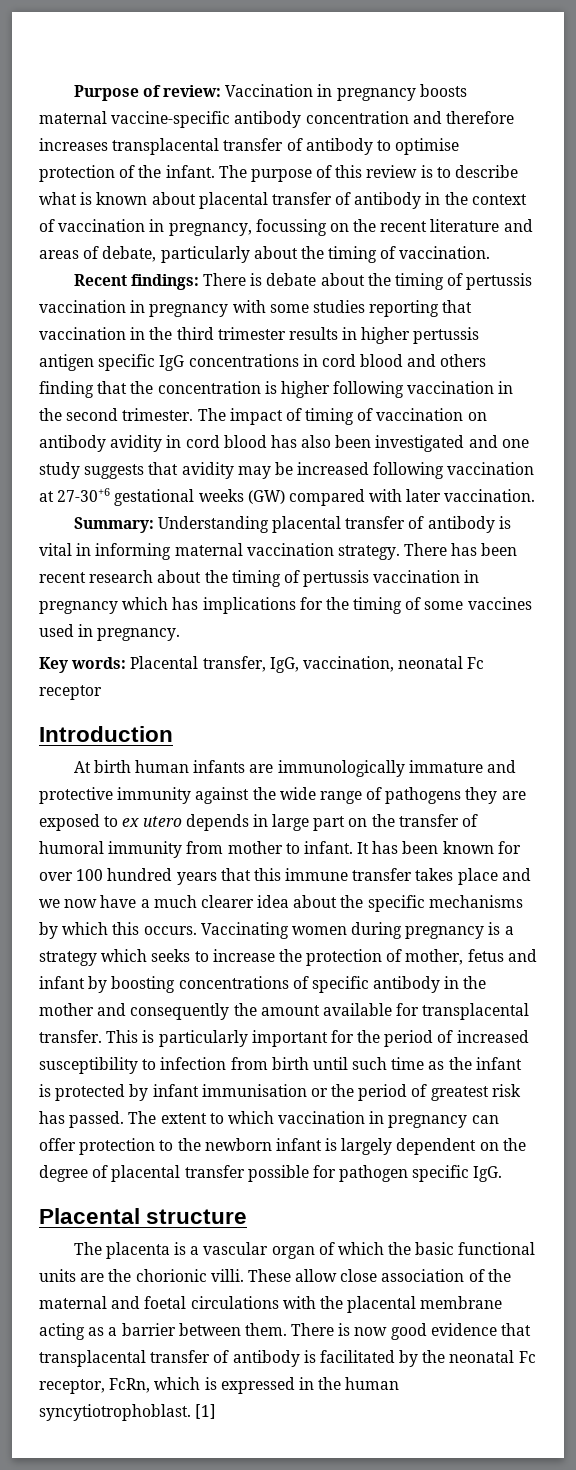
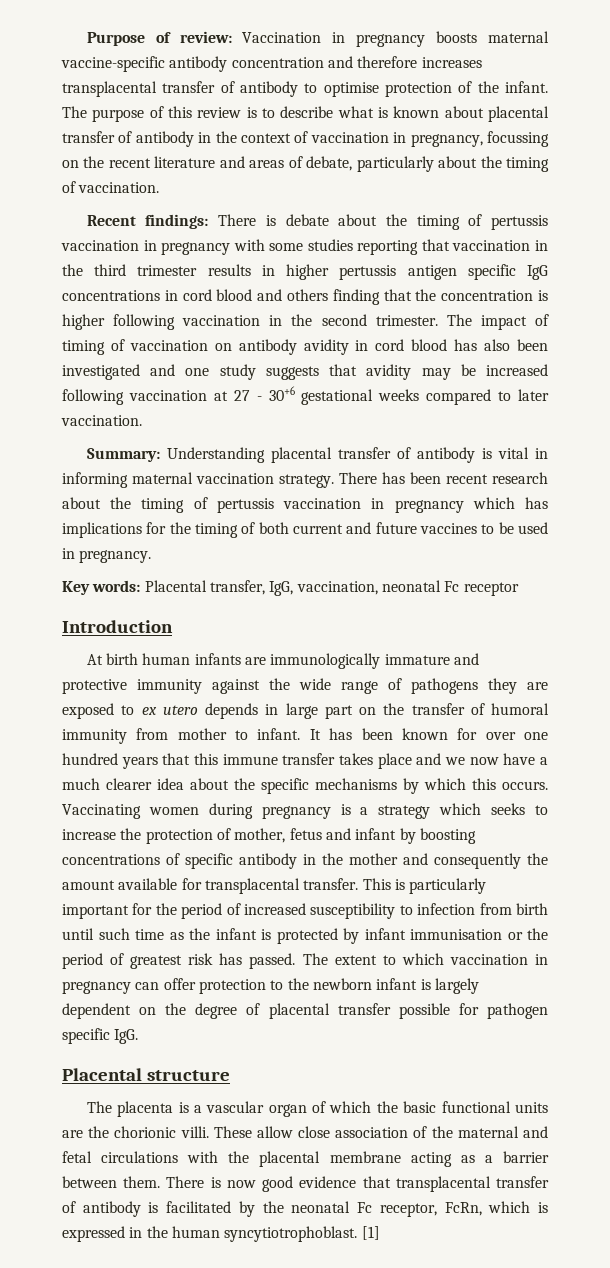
[57,488,403,506] 27-30+6 gestational weeks (GW) compared with -> [233,386,512,405] 27 - 30+6 gestational weeks compared to
[424,597,532,610] some vaccines -> [258,522,514,534] both current and future vaccines to be
[76,869,104,881] 100 -> [524,732,549,740] one
[144,1296,187,1309] foetal -> [62,1151,92,1163] fetal

